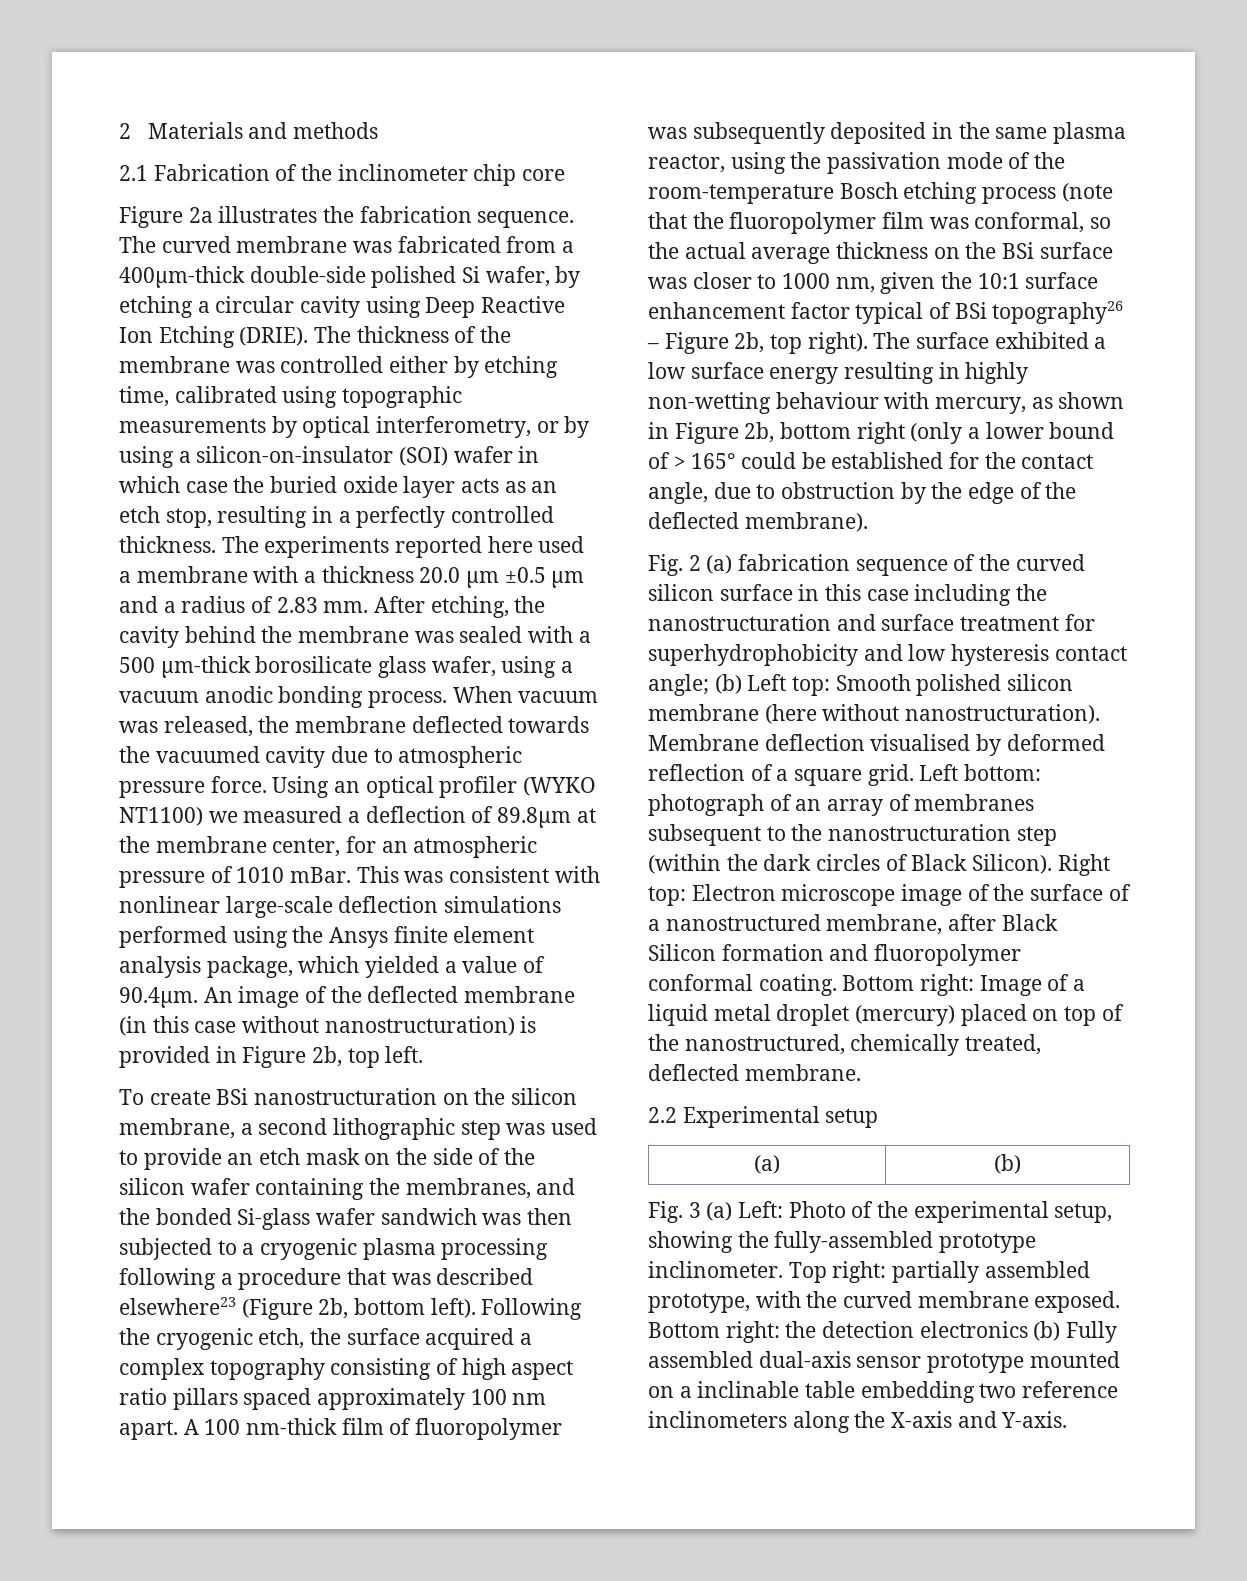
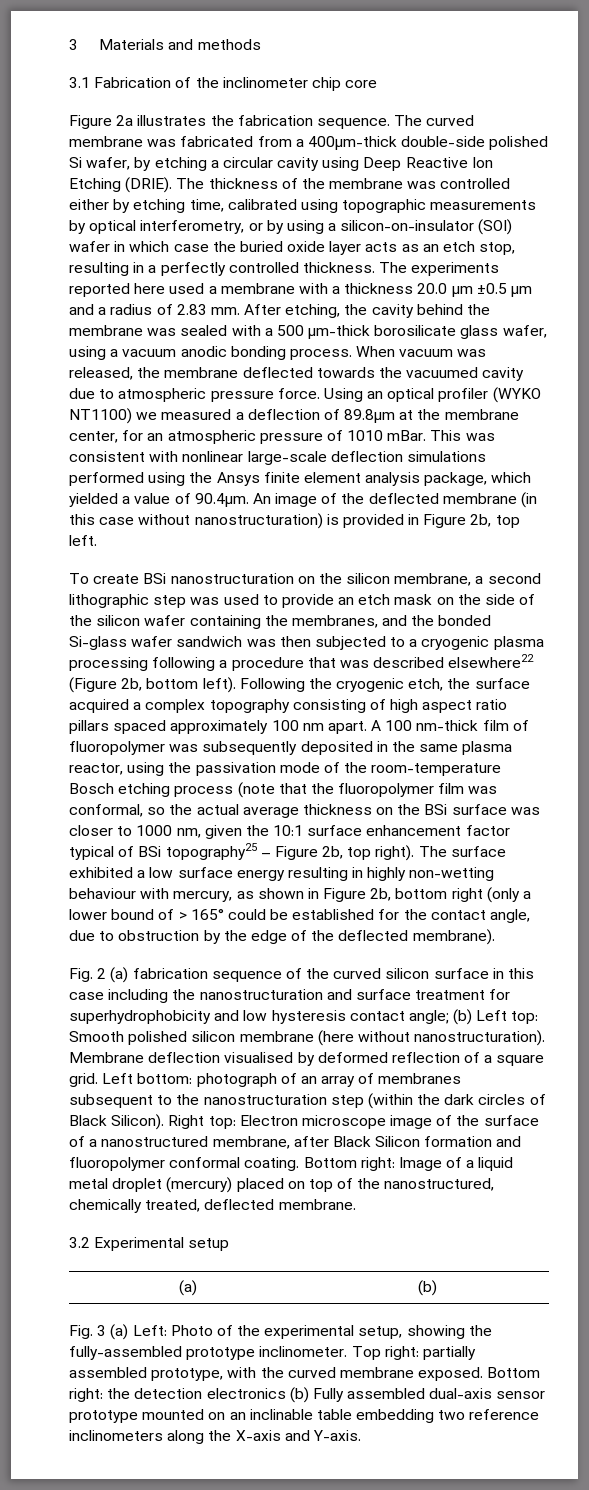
[119,123,131,139] 2 -> [69,39,78,50] 3
[119,165,148,181] 2.1 -> [69,77,90,88] 3.1
[119,1297,236,1315] elsewhere23 -> [448,654,535,668] elsewhere22
[992,301,1124,324] topography26 -> [165,843,257,860] topography25
[648,1107,677,1123] 2.2 -> [69,1237,90,1248] 3.2
[679,1386,692,1398] a -> [229,1412,246,1420] an

